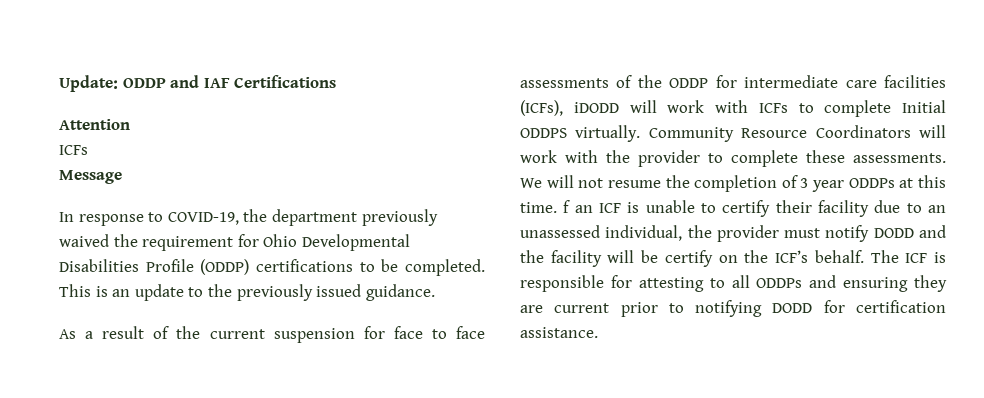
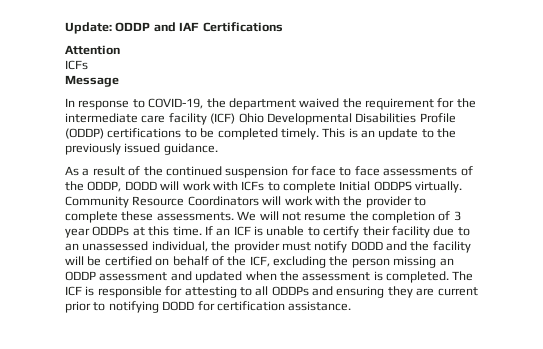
[361,209,438,226] previously -> (296, 104) none
(259, 240) none -> [456,98,476,108] [65,113,236,125] the intermediate care facility (ICF)
[405,259,486,276] completed. -> [217,128,319,140] completed timely.
[209,329,265,339] current -> [165,166,222,176] continued
[669,75,946,88] [520,100,619,116] ODDP for intermediate care facilities (ICFs), iDODD -> [87,181,157,192] ODDP, DODD
[563,200,571,213] f -> [204,226,213,235] If
[664,250,864,267] certify on the ICF’s behalf. -> [104,256,454,268] [65,271,449,283] certified on behalf of the ICF, excluding the person missing an ODDP assessment and updated when the assessment is completed.

